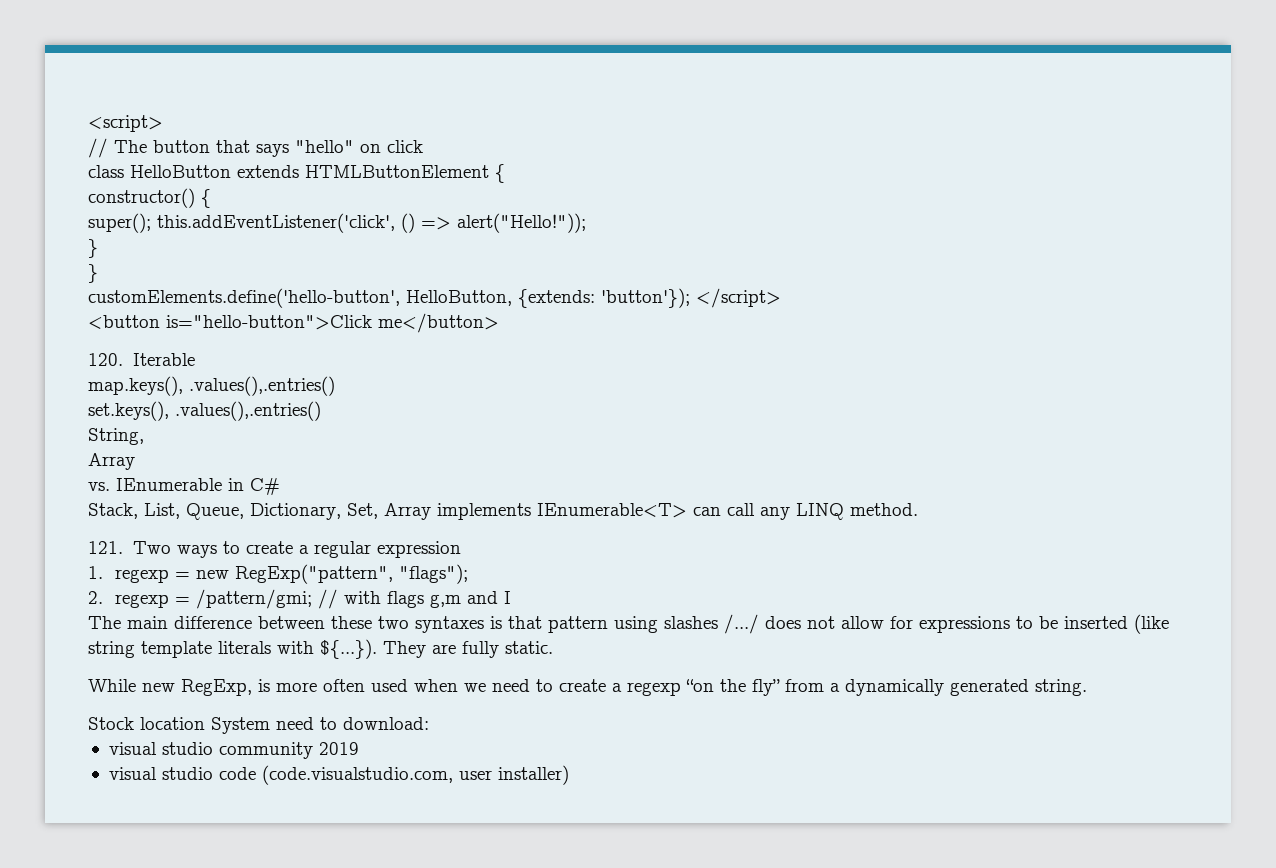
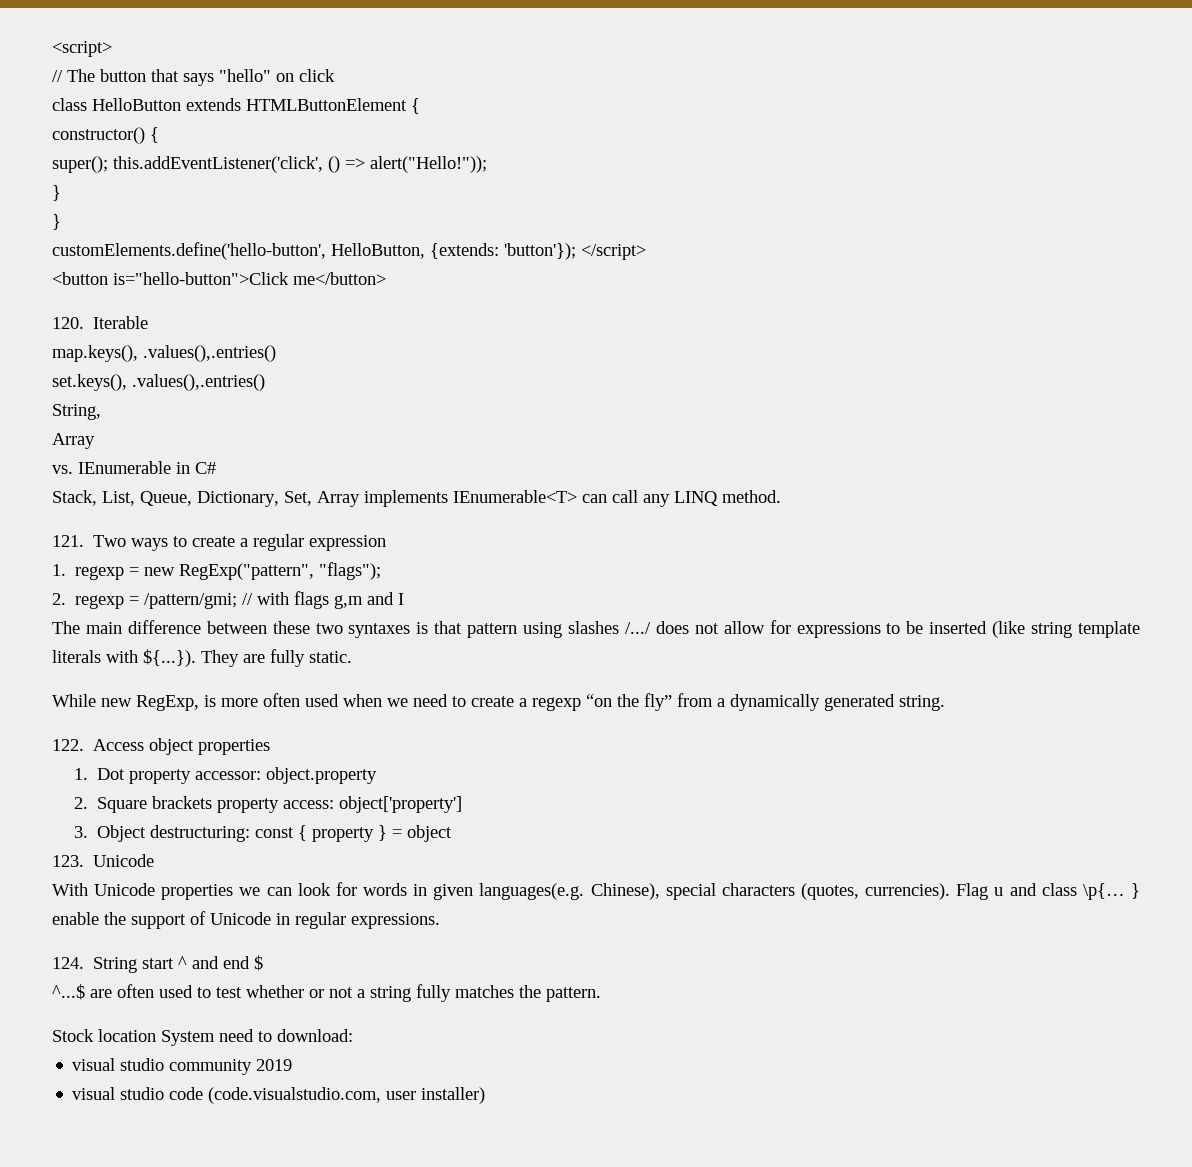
(1087, 687) none -> [52,738,271,755] [73,767,378,784] [73,796,463,813] [73,825,453,842] [52,854,155,867] [52,882,1140,900] [52,911,440,929] [52,955,264,973] [52,984,601,1002] // 122. Access object properties // 1. Dot property accessor: object.property // 2. Square brackets property access: object['property'] // 3. Object destructuring: const { property } = object // 123. Unicode // With Unicode properties we can look for words in given languages(e.g. Chinese), special characters (quotes, currencies). Flag u and class \p{… } enable the support of Unicode in regular expressions. // 124. String start ^ and end $ // ^...$ are often used to test whether or not a string fully matches the pattern.

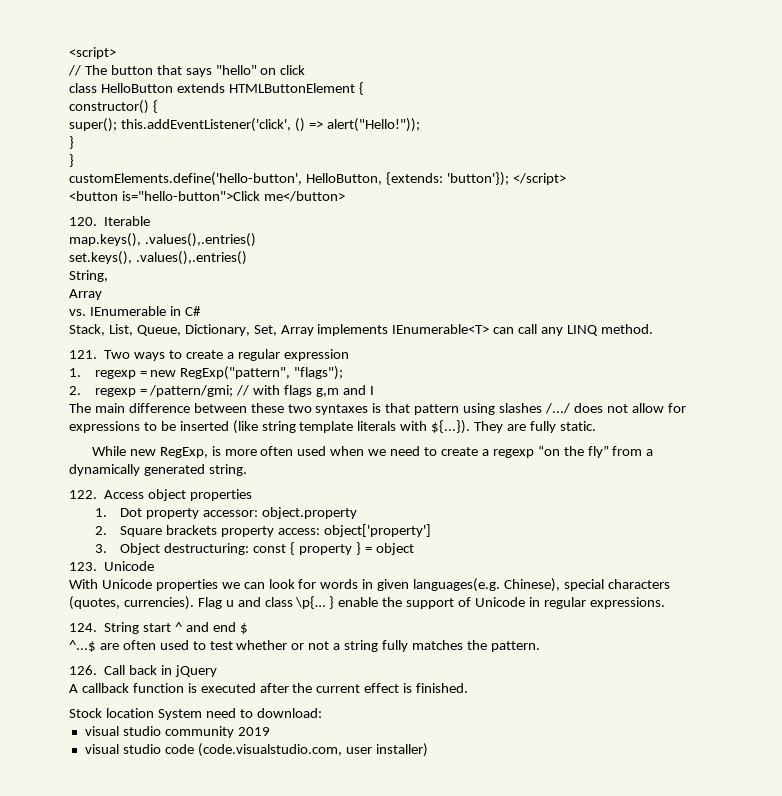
(601, 994) none -> [69,665,217,677] [69,683,469,693] // 126. Call back in jQuery // A callback function is executed after the current effect is finished.

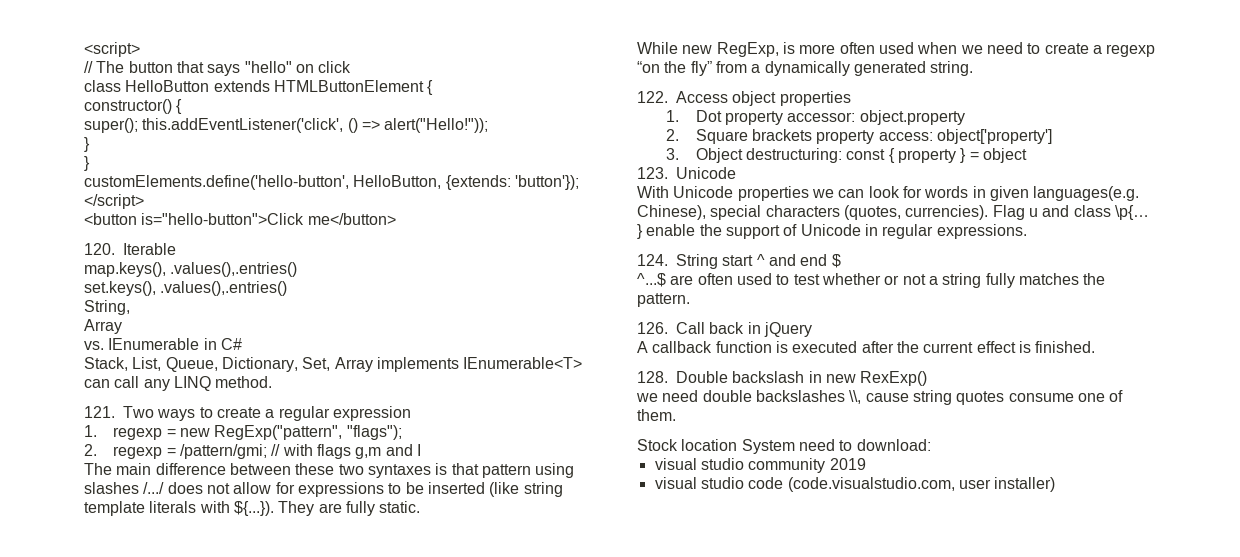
(469, 688) none -> [637,371,928,386] [636,390,1124,405] [637,409,676,421] // 128. Double backslash in new RexExp() // we need double backslashes \\, cause string quotes consume one of them.

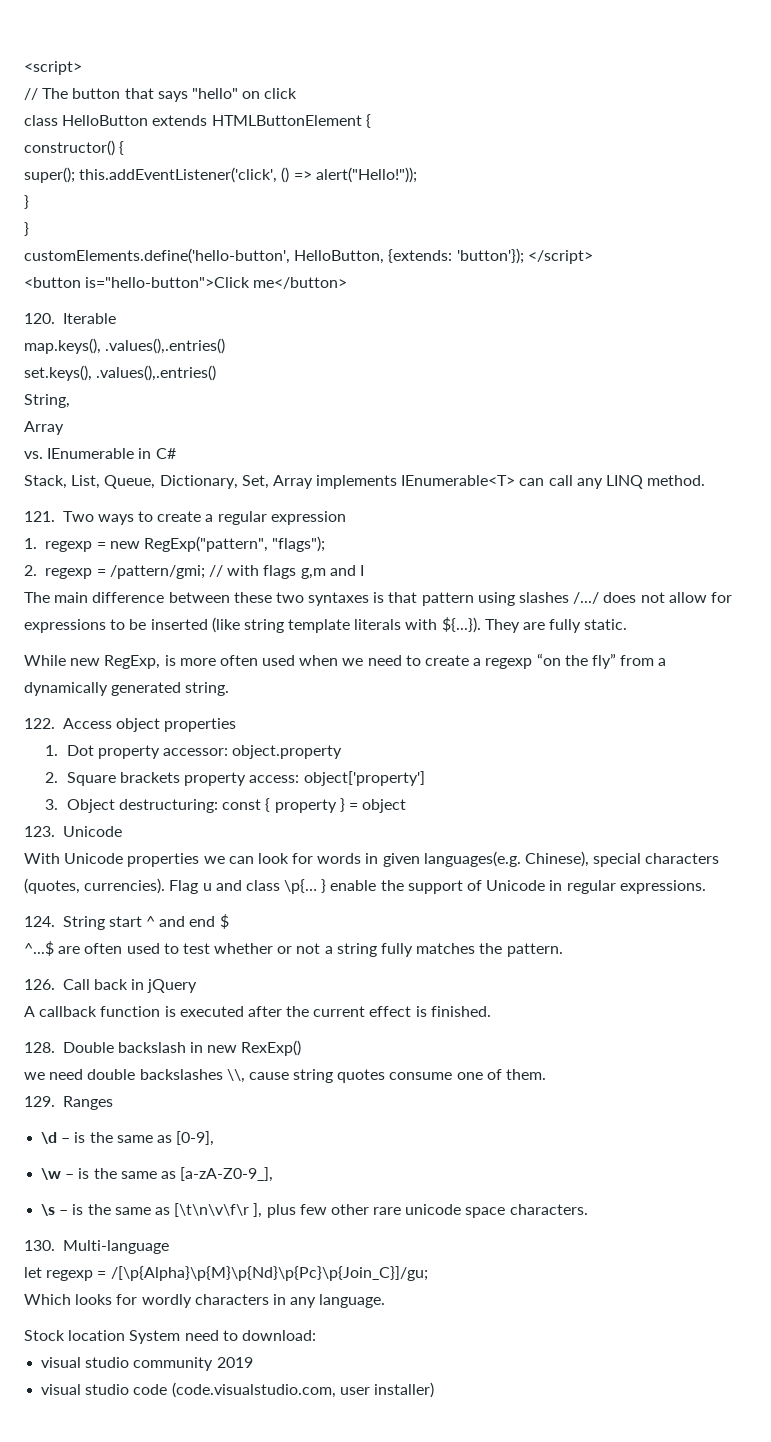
(676, 415) none -> [24,1096,113,1110] [41,1131,215,1146] [41,1167,274,1182] [41,1203,588,1218] [24,1240,169,1254] [24,1266,428,1281] [24,1294,386,1308] // 129. Ranges // \d – is the same as [0-9], // \w – is the same as [a-zA-Z0-9_], // \s – is the same as [\t\n\v\f\r ], plus few other rare unicode space characters. // 130. Multi-language // let regexp = /[\p{Alpha}\p{M}\p{Nd}\p{Pc}\p{Join_C}]/gu; // Which looks for wordly characters in any language.

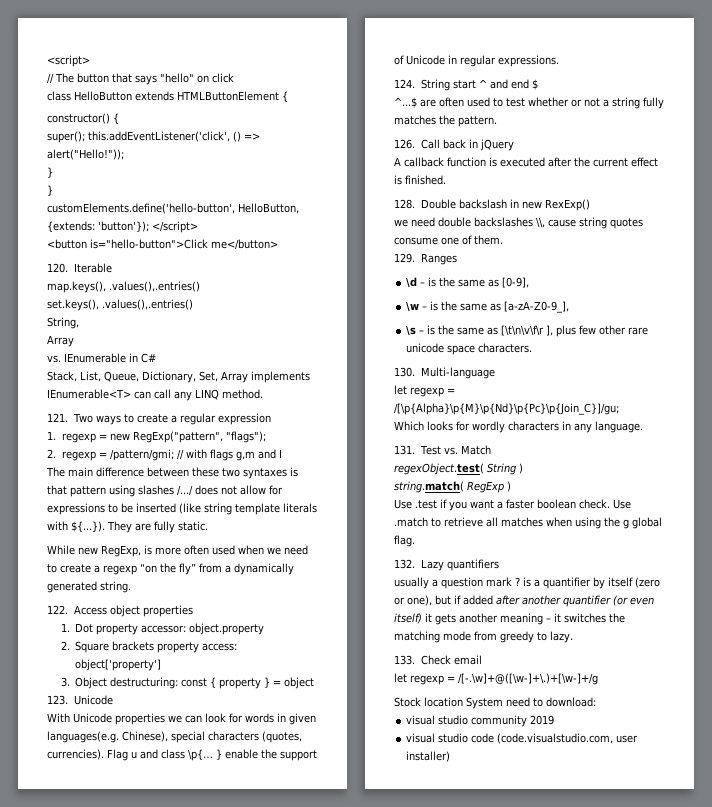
(386, 1301) none -> [394,445,492,455] [394,463,523,475] [394,481,511,493] [394,499,631,511] [394,517,662,529] [394,535,415,547] [394,559,499,571] [394,577,660,589] [394,595,654,607] [394,613,625,625] [394,631,573,643] [394,655,482,665] [394,673,598,685] // 131. Test vs. Match // regexObject.test( String ) // string.match( RegExp ) // Use .test if you want a faster boolean check. Use .match to retrieve all matches when using the g global flag. // 132. Lazy quantifiers // usually a question mark ? is a quantifier by itself (zero or one), but if added after another quantifier (or even itself) it gets another meaning – it switches the matching mode from greedy to lazy. // 133. Check email // let regexp = /[-.\w]+@([\w-]+\.)+[\w-]+/g

